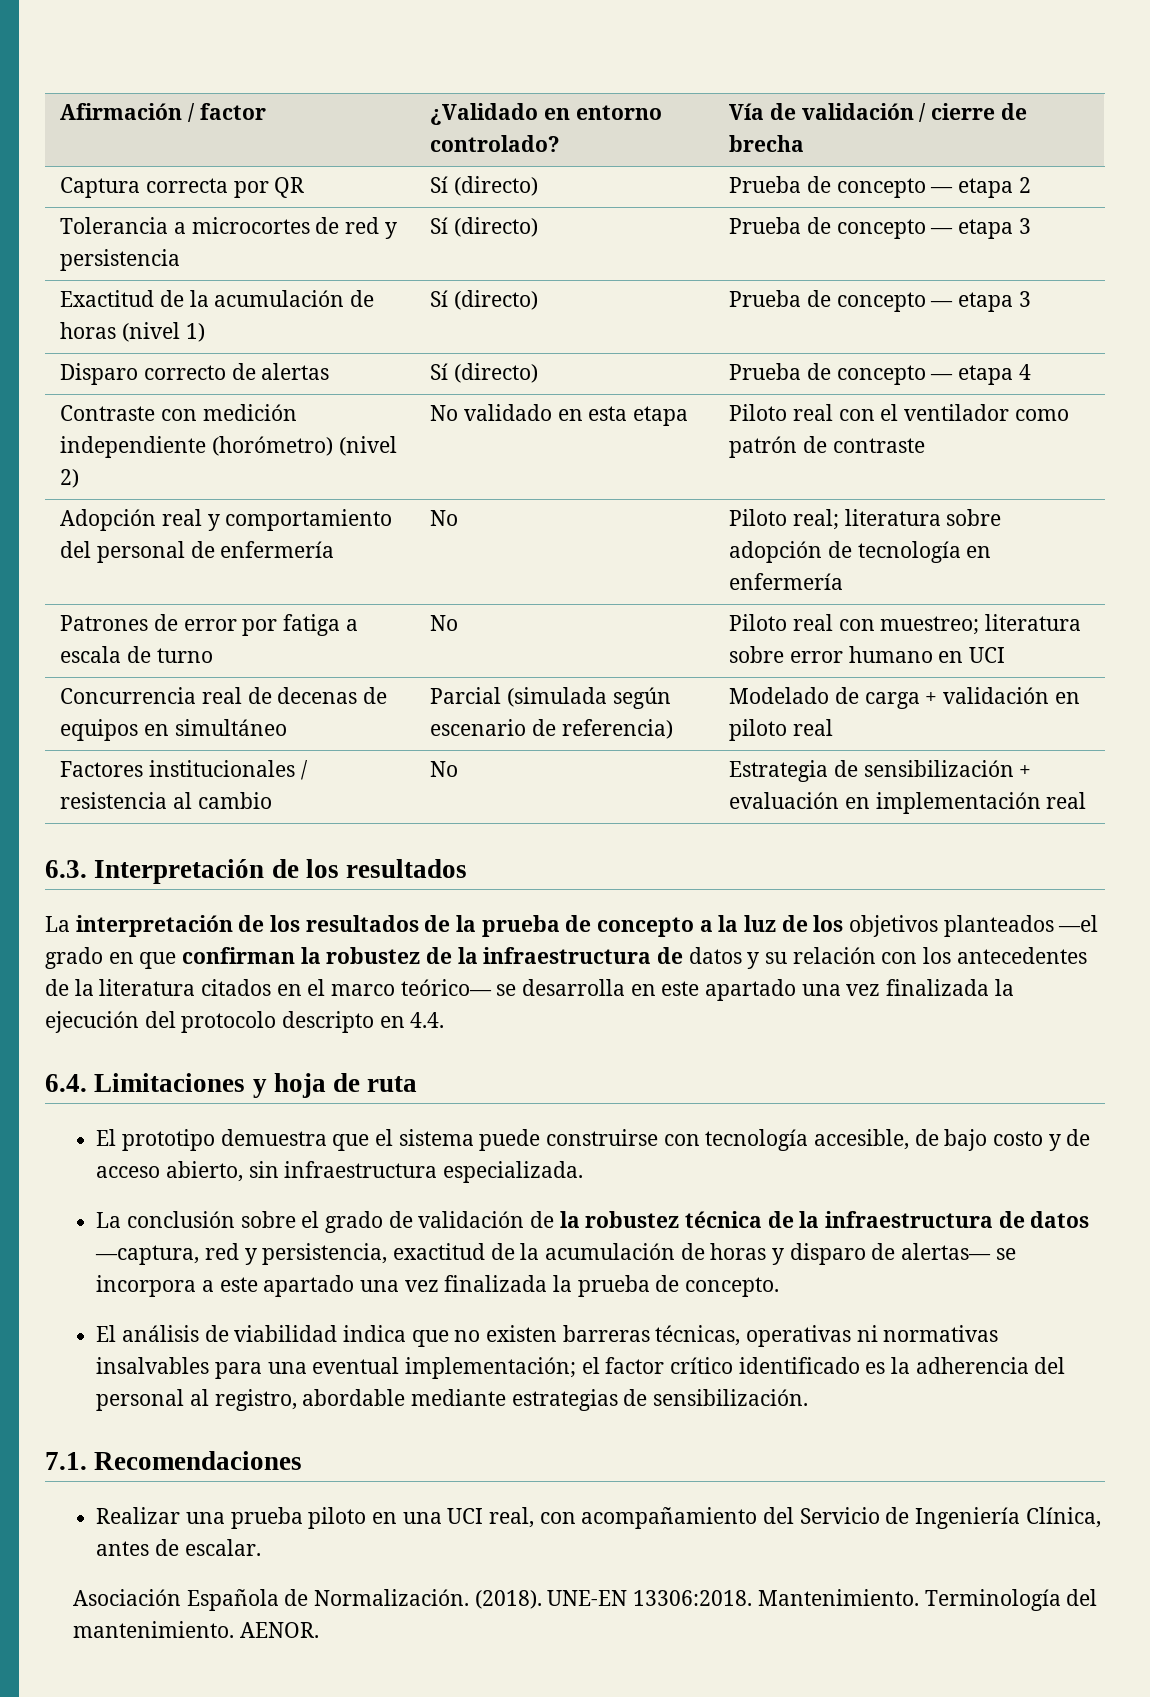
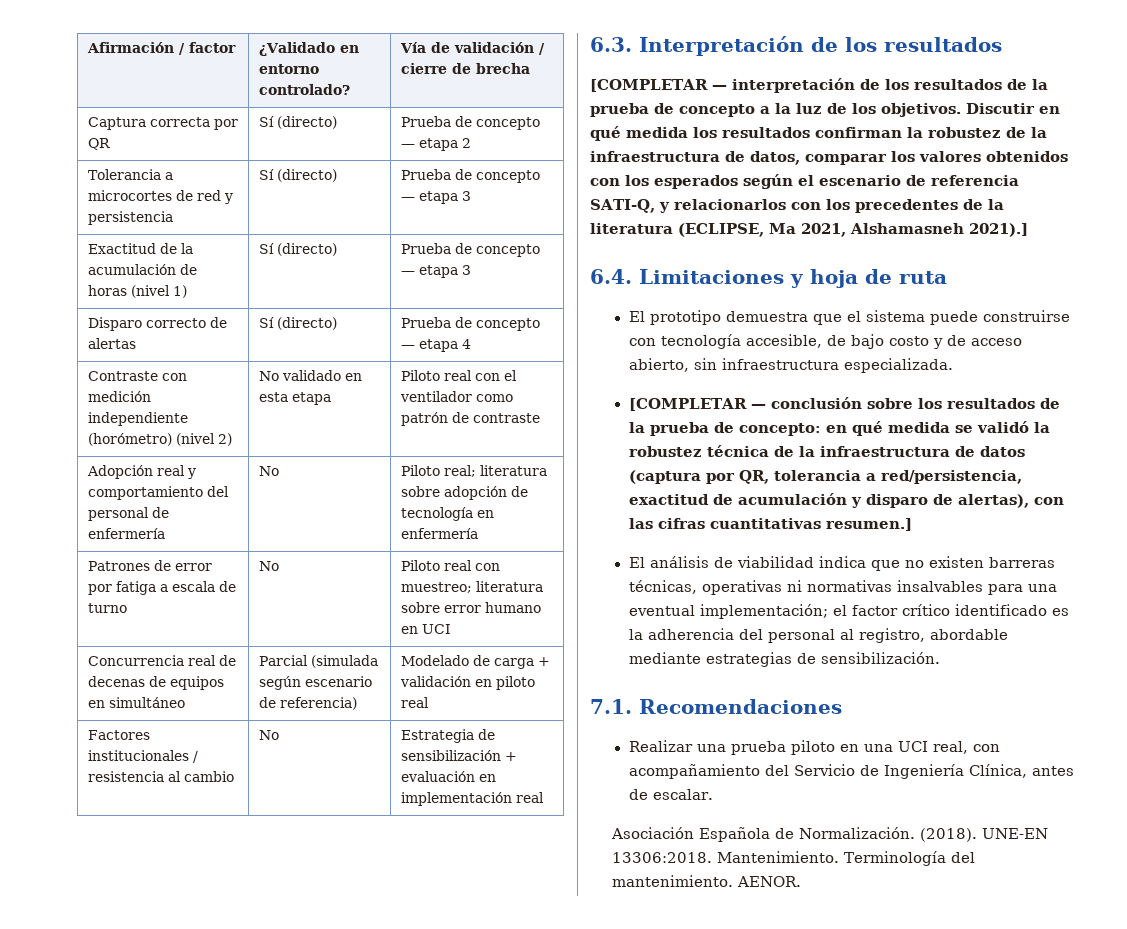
[45,916,70,932] La -> [590,79,727,92] [COMPLETAR —
[849,915,1099,937] [45,947,177,969] objetivos planteados —el grado en que -> [881,103,1060,117] [590,126,810,141] objetivos. Discutir en qué medida los resultados
[688,947,1087,969] [45,979,1014,1001] [45,1011,445,1033] datos y su relación con los antecedentes de la literatura citados en el marco teórico— se desarrolla en este apartado una vez finalizada la ejecución del protocolo descripto en 4.4. -> [750,151,1068,165] [590,174,1019,189] [590,199,1004,213] [590,223,1028,237] datos, comparar los valores obtenidos con los esperados según el escenario de referencia SATI-Q, y relacionarlos con los precedentes de la literatura (ECLIPSE, Ma 2021, Alshamasneh 2021).]
[96,1211,554,1233] La conclusión sobre el grado de validación de -> [628,397,1060,411] [628,421,1029,436] [COMPLETAR — conclusión sobre los resultados de la prueba de concepto: en qué medida se validó
[95,1243,1016,1265] [96,1275,779,1297] —captura, red y persistencia, exactitud de la acumulación de horas y disparo de alertas— se incorpora a este apartado una vez finalizada la prueba de concepto. -> [628,470,1022,484] [628,493,1064,508] [628,518,912,531] (captura por QR, tolerancia a red/persistencia, exactitud de acumulación y disparo de alertas), con las cifras cuantitativas resumen.]

